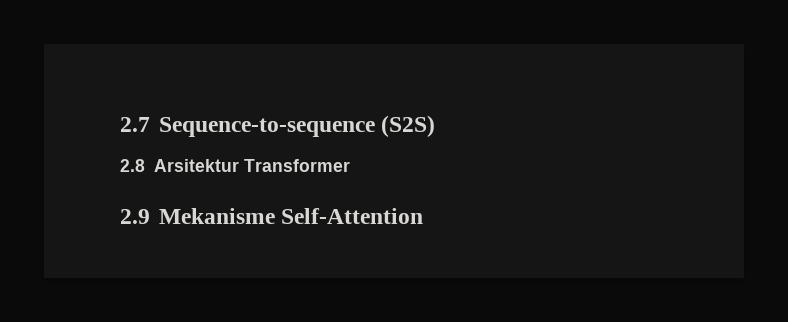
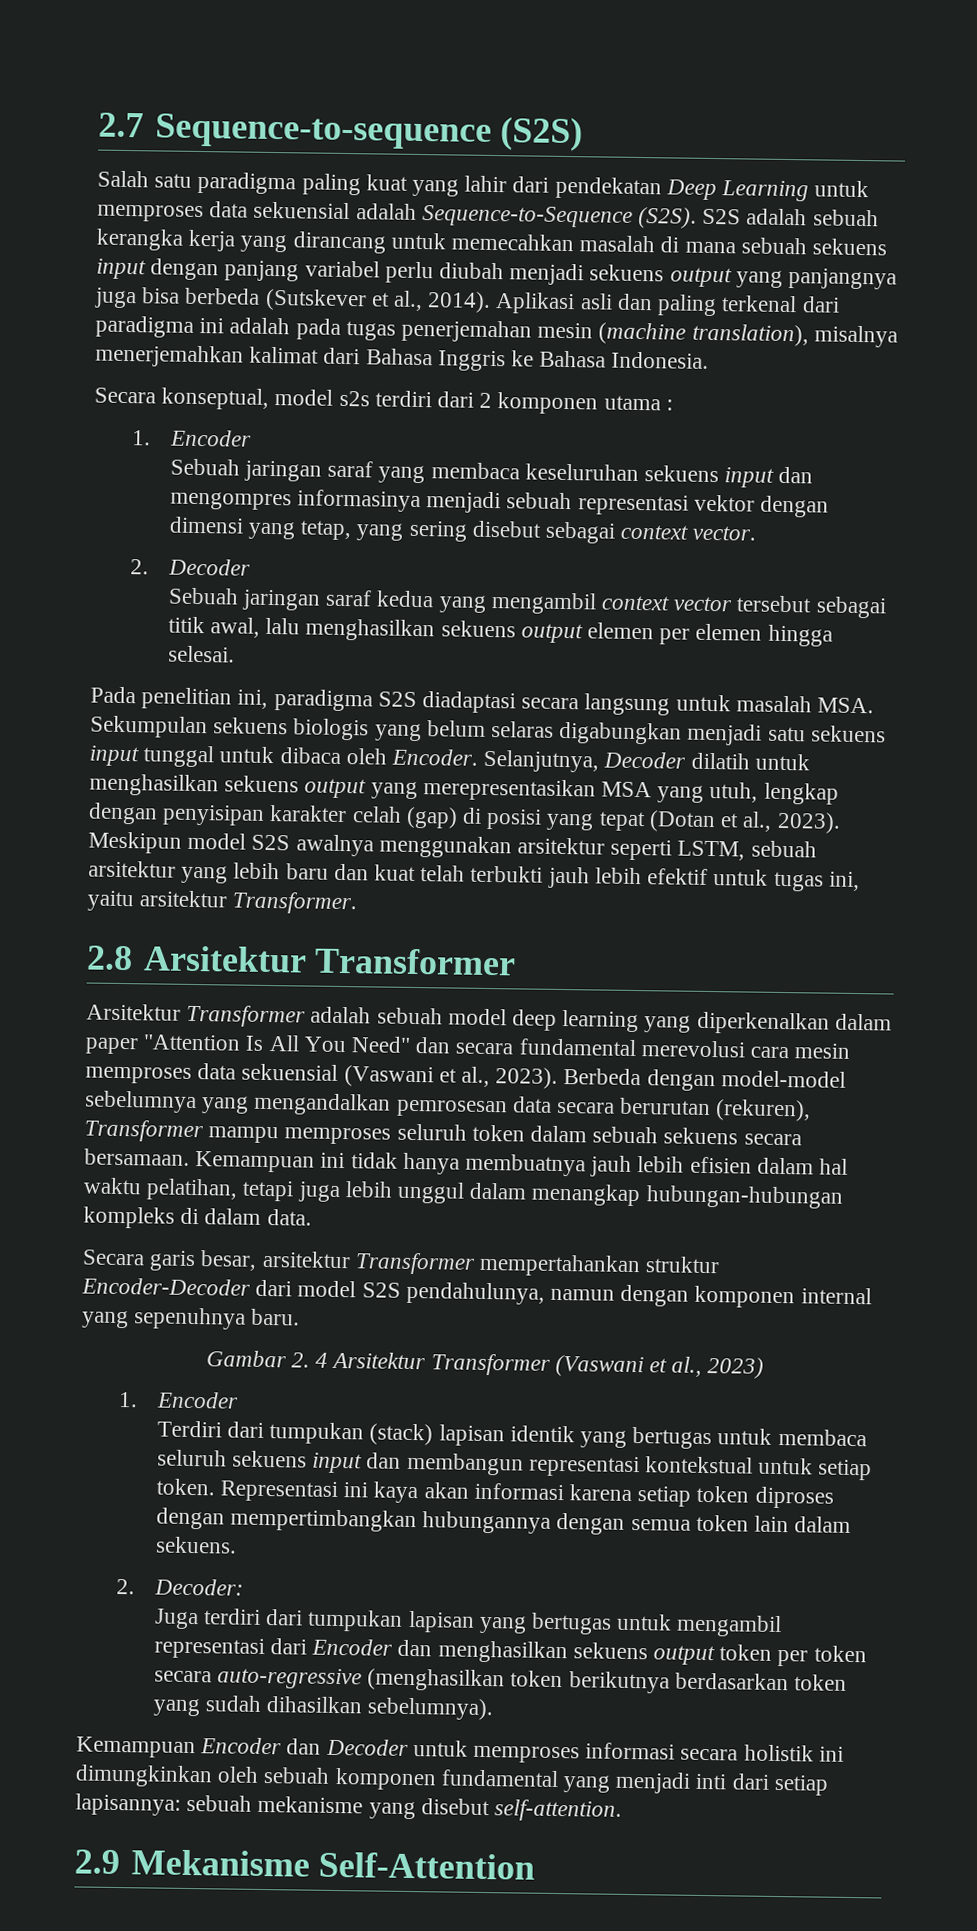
[120,159,350,172] 2.8 Arsitektur Transformer -> [97,170,870,202] [97,201,879,229] [96,228,888,256] [96,258,898,290] [94,287,840,317] [95,315,898,348] [95,344,710,372] [94,387,673,415] [132,429,252,447] [169,458,814,488] [169,489,830,518] [168,516,757,544] [130,558,251,576] [167,587,887,619] [167,616,833,647] [167,645,235,663] [90,686,875,716] [90,715,886,746] [89,745,810,773] [89,773,839,805] [88,802,841,834] [88,831,817,861] [88,860,860,892] [87,890,358,915] [86,945,517,976] [86,1003,892,1035] [85,1034,851,1059] [85,1063,846,1092] [84,1090,812,1122] [84,1119,802,1146] [84,1148,849,1177] [83,1177,844,1209] [83,1206,312,1229] [82,1249,721,1278] [81,1277,872,1309] [82,1307,301,1330] [205,1350,765,1379] [118,1391,239,1409] [156,1420,867,1450] [156,1449,873,1481] [155,1478,834,1509] [155,1507,852,1535] [154,1536,237,1554] [116,1578,244,1596] [153,1608,783,1638] [153,1637,867,1667] [153,1667,848,1694] [152,1695,495,1721] [76,1736,844,1764] [75,1764,829,1796] [75,1793,623,1822] Salah satu paradigma paling kuat yang lahir dari pendekatan Deep Learning untuk memproses data sekuensial adalah Sequence-to-Sequence (S2S). S2S adalah sebuah kerangka kerja yang dirancang untuk memecahkan masalah di mana sebuah sekuens input dengan panjang variabel perlu diubah menjadi sekuens output yang panjangnya juga bisa berbeda (Sutskever et al., 2014). Aplikasi asli dan paling terkenal dari paradigma ini adalah pada tugas penerjemahan mesin (machine translation), misalnya menerjemahkan kalimat dari Bahasa Inggris ke Bahasa Indonesia. // Secara konseptual, model s2s terdiri dari 2 komponen utama : // 1. Encoder // Sebuah jaringan saraf yang membaca keseluruhan sekuens input dan mengompres informasinya menjadi sebuah representasi vektor dengan dimensi yang tetap, yang sering disebut sebagai context vector. // 2. Decoder // Sebuah jaringan saraf kedua yang mengambil context vector tersebut sebagai titik awal, lalu menghasilkan sekuens output elemen per elemen hingga selesai. // Pada penelitian ini, paradigma S2S diadaptasi secara langsung untuk masalah MSA. Sekumpulan sekuens biologis yang belum selaras digabungkan menjadi satu sekuens input tunggal untuk dibaca oleh Encoder. Selanjutnya, Decoder dilatih untuk menghasilkan sekuens output yang merepresentasikan MSA yang utuh, lengkap dengan penyisipan karakter celah (gap) di posisi yang tepat (Dotan et al., 2023). Meskipun model S2S awalnya menggunakan arsitektur seperti LSTM, sebuah arsitektur yang lebih baru dan kuat telah terbukti jauh lebih efektif untuk tugas ini, yaitu arsitektur Transformer. // 2.8 Arsitektur Transformer // Arsitektur Transformer adalah sebuah model deep learning yang diperkenalkan dalam paper "Attention Is All You Need" dan secara fundamental merevolusi cara mesin memproses data sekuensial (Vaswani et al., 2023). Berbeda dengan model-model sebelumnya yang mengandalkan pemrosesan data secara berurutan (rekuren), Transformer mampu memproses seluruh token dalam sebuah sekuens secara bersamaan. Kemampuan ini tidak hanya membuatnya jauh lebih efisien dalam hal waktu pelatihan, tetapi juga lebih unggul dalam menangkap hubungan-hubungan kompleks di dalam data. // Secara garis besar, arsitektur Transformer mempertahankan struktur Encoder-Decoder dari model S2S pendahulunya, namun dengan komponen internal yang sepenuhnya baru. // Gambar 2. 4 Arsitektur Transformer (Vaswani et al., 2023) // 1. Encoder // Terdiri dari tumpukan (stack) lapisan identik yang bertugas untuk membaca seluruh sekuens input dan membangun representasi kontekstual untuk setiap token. Representasi ini kaya akan informasi karena setiap token diproses dengan mempertimbangkan hubungannya dengan semua token lain dalam sekuens. // 2. Decoder: // Juga terdiri dari tumpukan lapisan yang bertugas untuk mengambil representasi dari Encoder dan menghasilkan sekuens output token per token secara auto-regressive (menghasilkan token berikutnya berdasarkan token yang sudah dihasilkan sebelumnya). // Kemampuan Encoder dan Decoder untuk memproses informasi secara holistik ini dimungkinkan oleh sebuah komponen fundamental yang menjadi inti dari setiap lapisannya: sebuah mekanisme yang disebut self-attention.

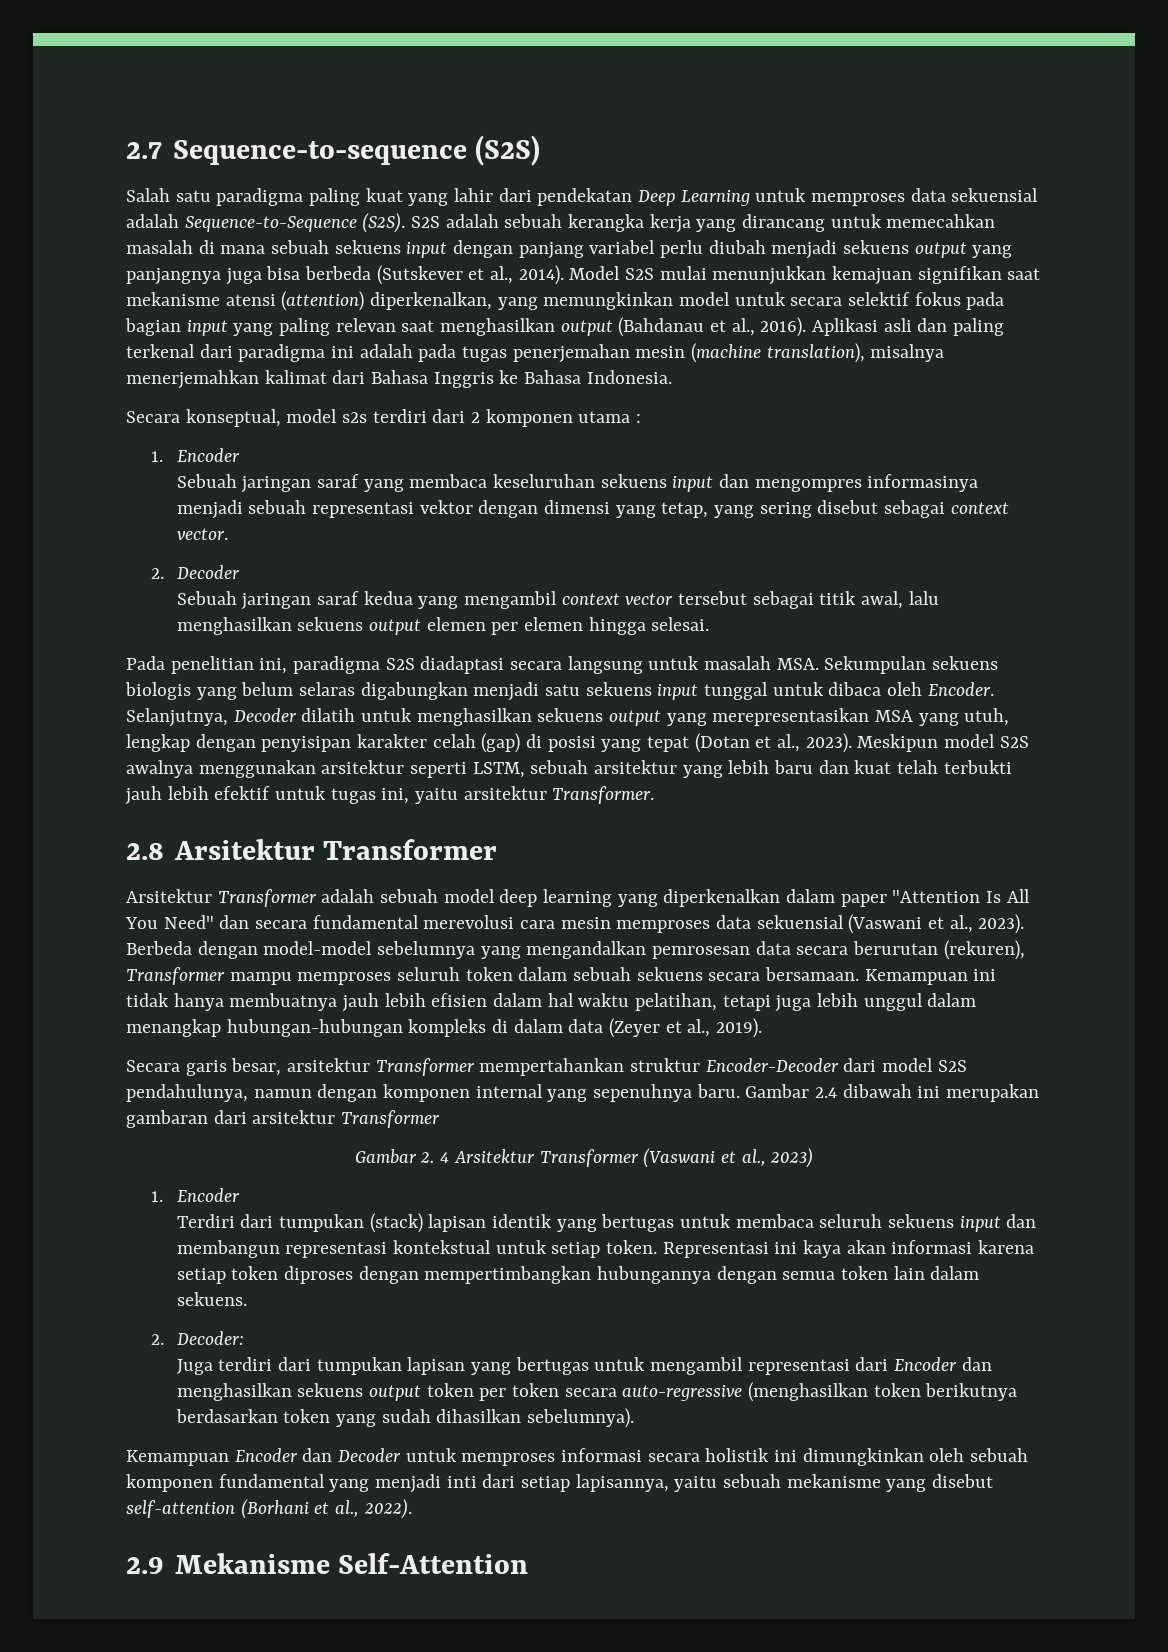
(492, 302) none -> [569,266,1041,285] [126,291,1005,311] [125,317,807,337] Model S2S mulai menunjukkan kemajuan signifikan saat mekanisme atensi (attention) diperkenalkan, yang memungkinkan model untuk secara selektif fokus pada bagian input yang paling relevan saat menghasilkan output (Bahdanau et al., 2016).
[266,1209,312,1226] data. -> [568,1018,763,1038] data (Zeyer et al., 2019).
(301, 1317) none -> [745,1084,1040,1102] [126,1110,441,1128] Gambar 2.4 dibawah ini merupakan gambaran dari arsitektur Transformer
[75,1793,181,1816] lapisannya: -> [575,1474,718,1492] lapisannya, yaitu
[494,1799,623,1822] self-attention. -> [126,1499,412,1519] self-attention (Borhani et al., 2022).

